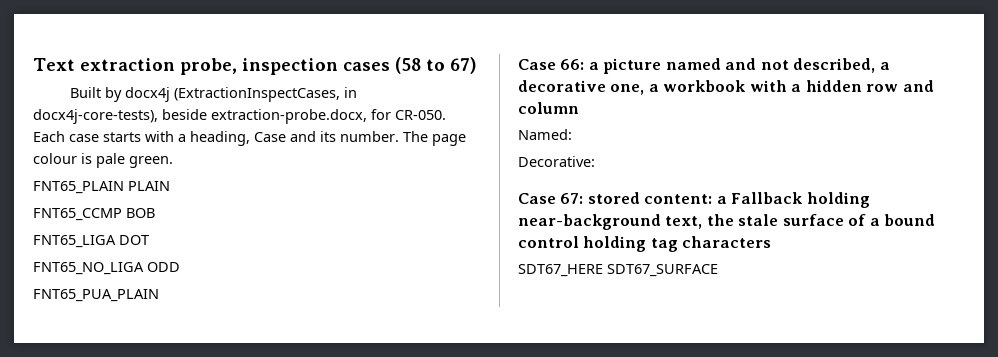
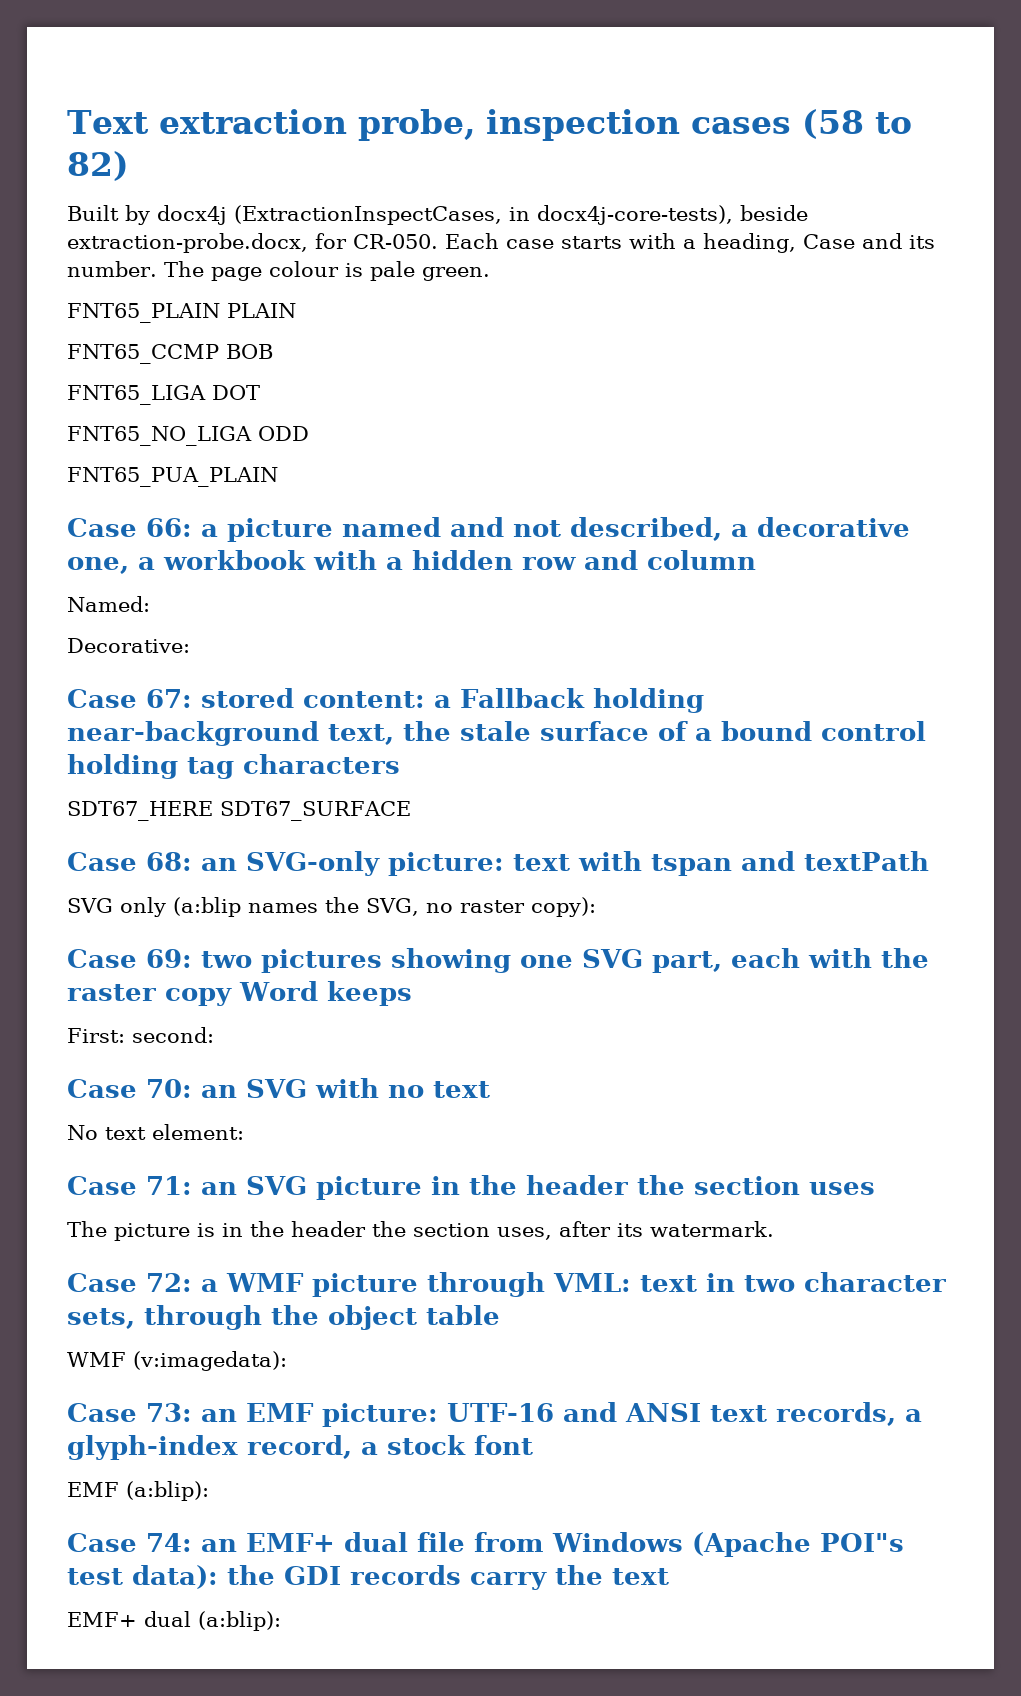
[449,57,477,74] 67) -> [67,151,129,181] 82)
(718, 270) none -> [67,851,929,876] [67,897,596,917] [67,948,929,973] [67,981,412,1006] [67,1027,214,1043] [67,1078,490,1098] [67,1124,244,1140] [67,1175,875,1200] [67,1221,774,1241] [67,1272,946,1297] [67,1305,500,1330] [67,1351,287,1371] [67,1402,922,1427] [67,1435,533,1460] [67,1481,209,1501] [67,1532,904,1557] [67,1565,669,1590] [67,1611,281,1631] // Case 68: an SVG-only picture: text with tspan and textPath // SVG only (a:blip names the SVG, no raster copy): // Case 69: two pictures showing one SVG part, each with the raster copy Word keeps // First: second: // Case 70: an SVG with no text // No text element: // Case 71: an SVG picture in the header the section uses // The picture is in the header the section uses, after its watermark. // Case 72: a WMF picture through VML: text in two character sets, through the object table // WMF (v:imagedata): // Case 73: an EMF picture: UTF-16 and ANSI text records, a glyph-index record, a stock font // EMF (a:blip): // Case 74: an EMF+ dual file from Windows (Apache POI"s test data): the GDI records carry the text // EMF+ dual (a:blip):

